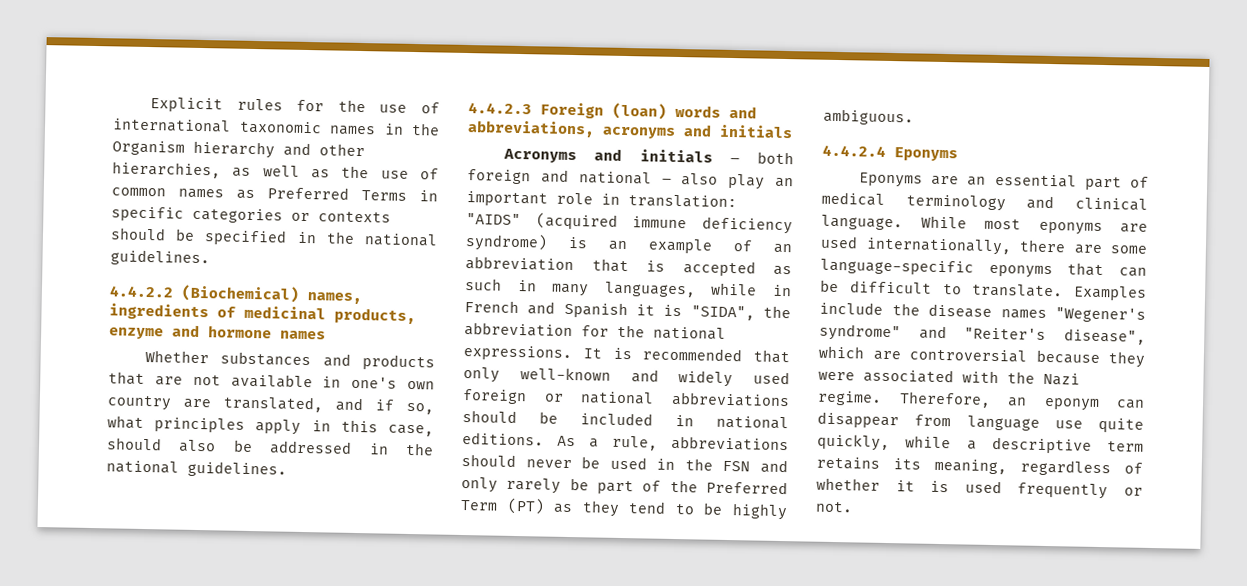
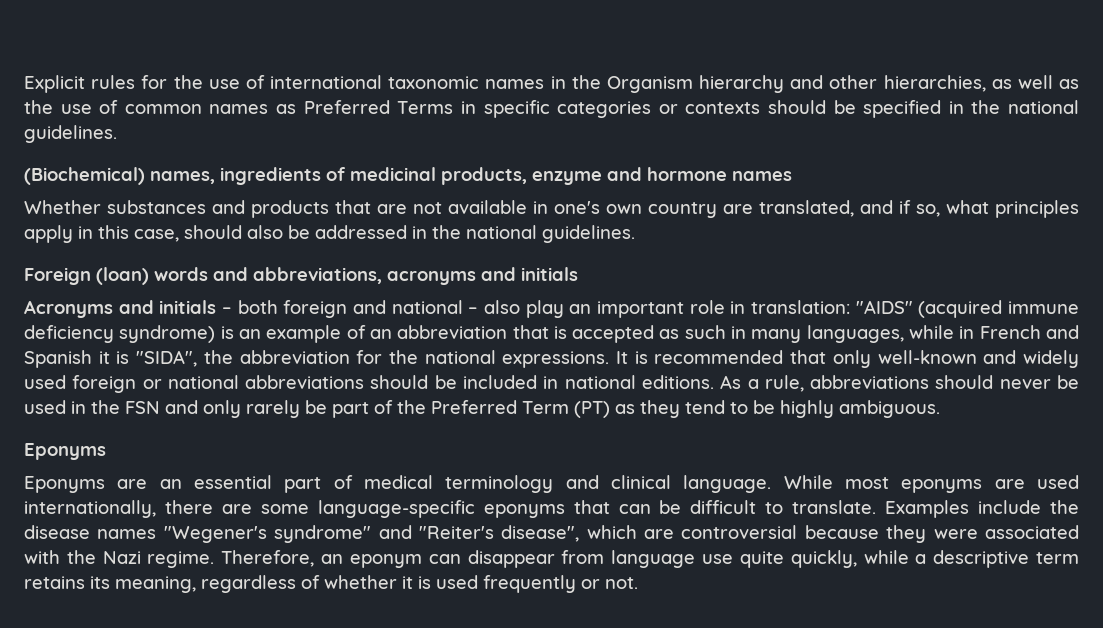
[109,285,174,298] 4.4.2.2 -> (117, 134) none
[468,102,532,115] 4.4.2.3 -> (635, 234) none
[822,144,886,157] 4.4.2.4 -> (940, 409) none

